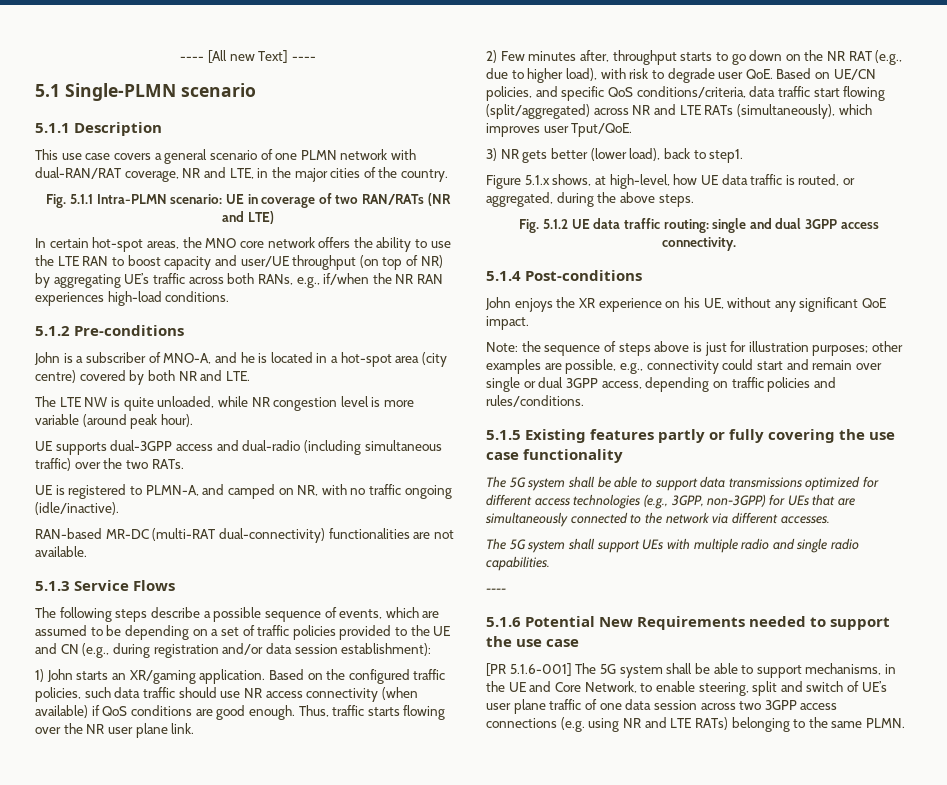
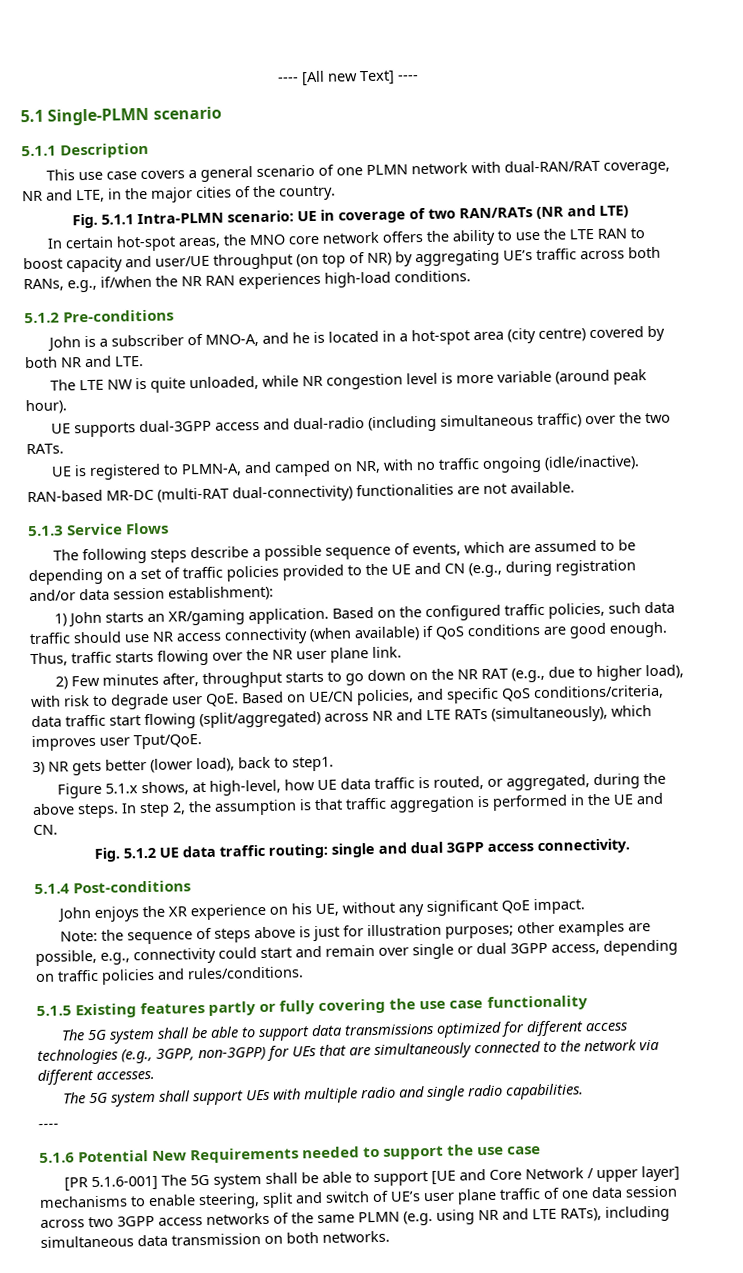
(694, 200) none -> [121,792,664,818] [33,824,58,836] In step 2, the assumption is that traffic aggregation is performed in the UE and CN.
[805,663,897,675] [486,681,637,693] mechanisms, in the UE and Core Network, -> [430,1165,680,1186] [39,1195,128,1208] [UE and Core Network / upper layer] mechanisms
[486,718,557,728] connections -> [206,1211,400,1226] networks of the same PLMN
[694,717,906,732] RATs) belonging to the same PLMN. -> [560,1205,670,1222] [40,1230,390,1248] RATs), including simultaneous data transmission on both networks.

